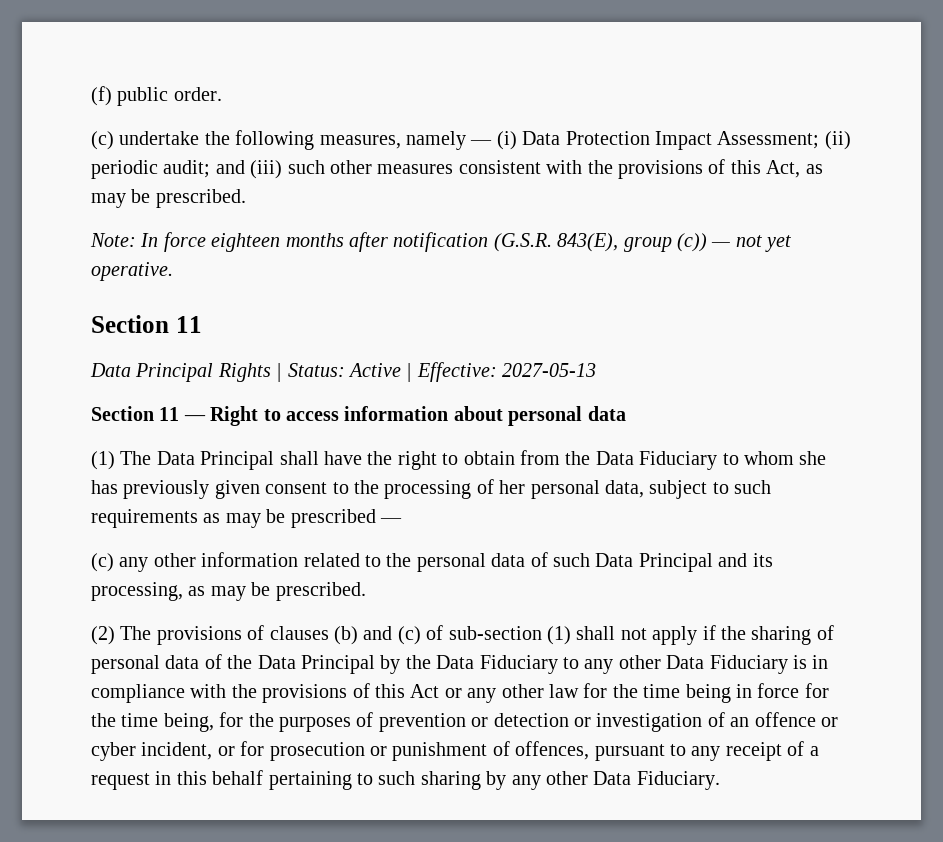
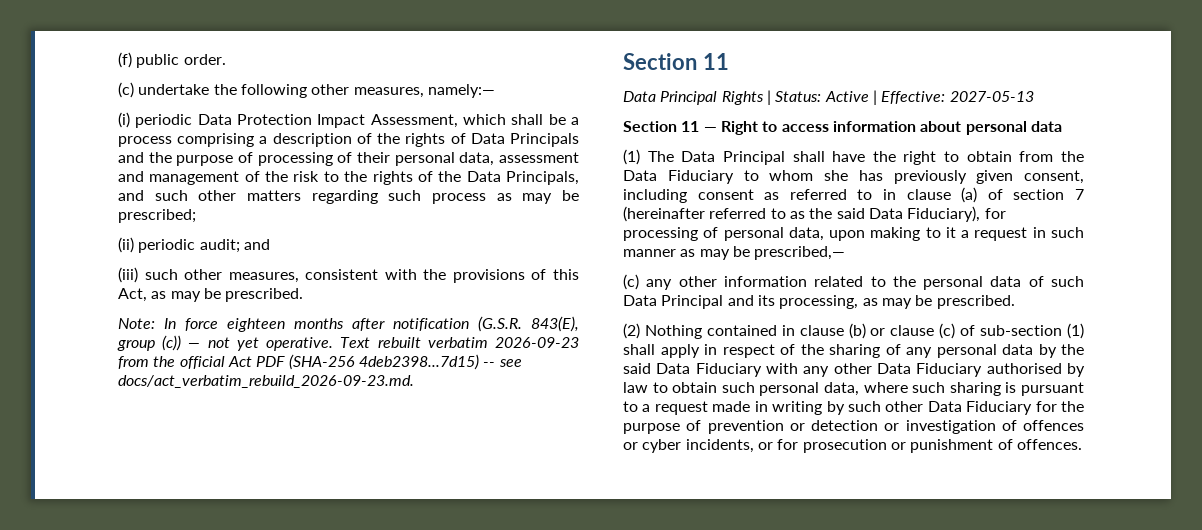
[319,131,820,150] measures, namely — (i) Data Protection Impact Assessment; -> [311,84,495,98] [118,112,579,128] [118,133,579,147] [118,152,579,166] [118,171,580,185] [118,190,579,204] [118,209,196,223] other measures, namely:— // (i) periodic Data Protection Impact Assessment, which shall be a process comprising a description of the rights of Data Principals and the purpose of processing of their personal data, assessment and management of the risk to the rights of the Data Principals, and such other matters regarding such process as may be prescribed; //
(245, 167) none -> (270, 244) //
[377,164,454,174] measures -> [228,272,299,283] measures,
(173, 271) none -> [340,337,579,348] [118,354,522,370] [118,375,414,388] Text rebuilt verbatim 2026-09-23 from the official Act PDF (SHA-256 4deb2398...7d15) -- see docs/act_verbatim_rebuild_2026-09-23.md.
[265,479,772,499] [91,509,402,528] consent to the processing of her personal data, subject to such requirements as may be prescribed — -> [1024,170,1084,184] [623,187,1084,203] [623,206,1006,222] [623,227,1084,241] [623,246,846,260] consent, including consent as referred to in clause (a) of section 7 (hereinafter referred to as the said Data Fiduciary), for processing of personal data, upon making to it a request in such manner as may be prescribed,—
[120,625,393,645] The provisions of clauses (b) and -> [644,323,935,339] Nothing contained in clause (b) or clause
[620,625,716,645] not apply if -> [660,344,795,358] apply in respect of
[91,654,375,674] personal data of the Data Principal -> [906,344,1033,358] any personal data
[436,655,579,674] Data Fiduciary to -> [623,363,798,377] said Data Fiduciary with
[792,655,829,669] [91,683,829,703] [91,712,351,732] is in compliance with the provisions of this Act or any other law for the time being in force for the time being, for the purposes -> [986,363,1085,377] [623,382,1084,396] [623,401,1084,415] [623,423,680,434] authorised by law to obtain such personal data, where such sharing is pursuant to a request made in writing by such other Data Fiduciary for the purpose
[730,712,816,727] an offence -> [1023,420,1084,431] offences
[141,742,213,760] incident, -> [685,439,754,453] incidents,
[515,741,819,761] [91,770,720,790] offences, pursuant to any receipt of a request in this behalf pertaining to such sharing by any other Data Fiduciary. -> [1016,439,1082,450] offences.

